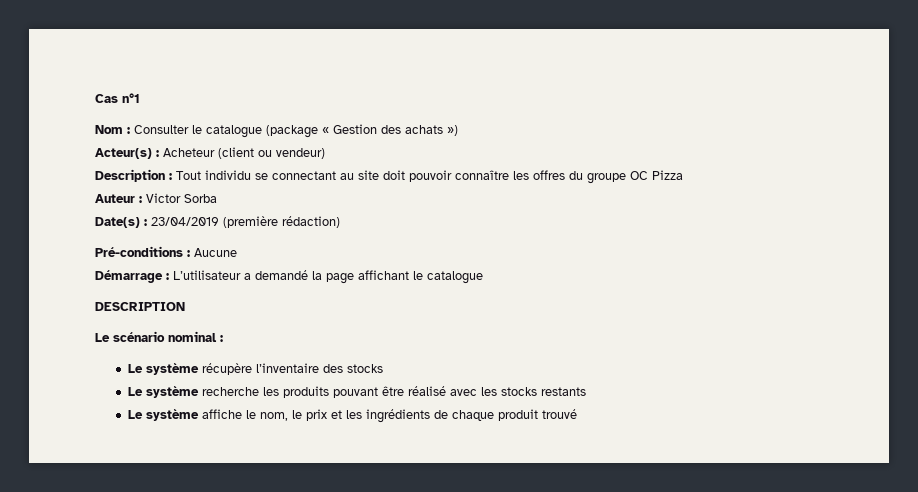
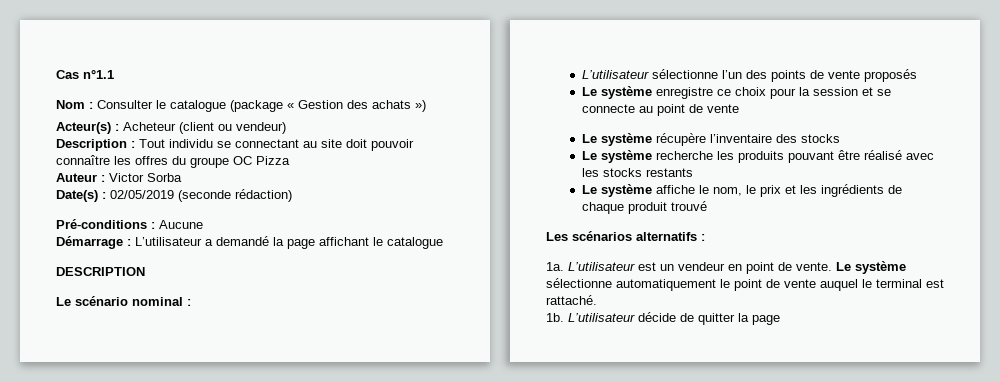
[122,93,140,103] n°1 -> [83,69,114,79] n°1.1
[151,216,278,228] 23/04/2019 (première -> [110,190,231,202] 02/05/2019 (seconde
(223, 338) none -> [581,69,917,82] [581,86,891,99] [581,104,739,116] // L’utilisateur sélectionne l’un des points de vente proposés // Le système enregistre ce choix pour la session et se connecte au point de vente
(577, 414) none -> [546,231,705,241] [546,261,906,274] [546,278,944,291] [546,295,597,305] [546,312,780,325] // Les scénarios alternatifs : // 1a. L’utilisateur est un vendeur en point de vente. Le système sélectionne automatiquement le point de vente auquel le terminal est rattaché. // 1b. L’utilisateur décide de quitter la page

